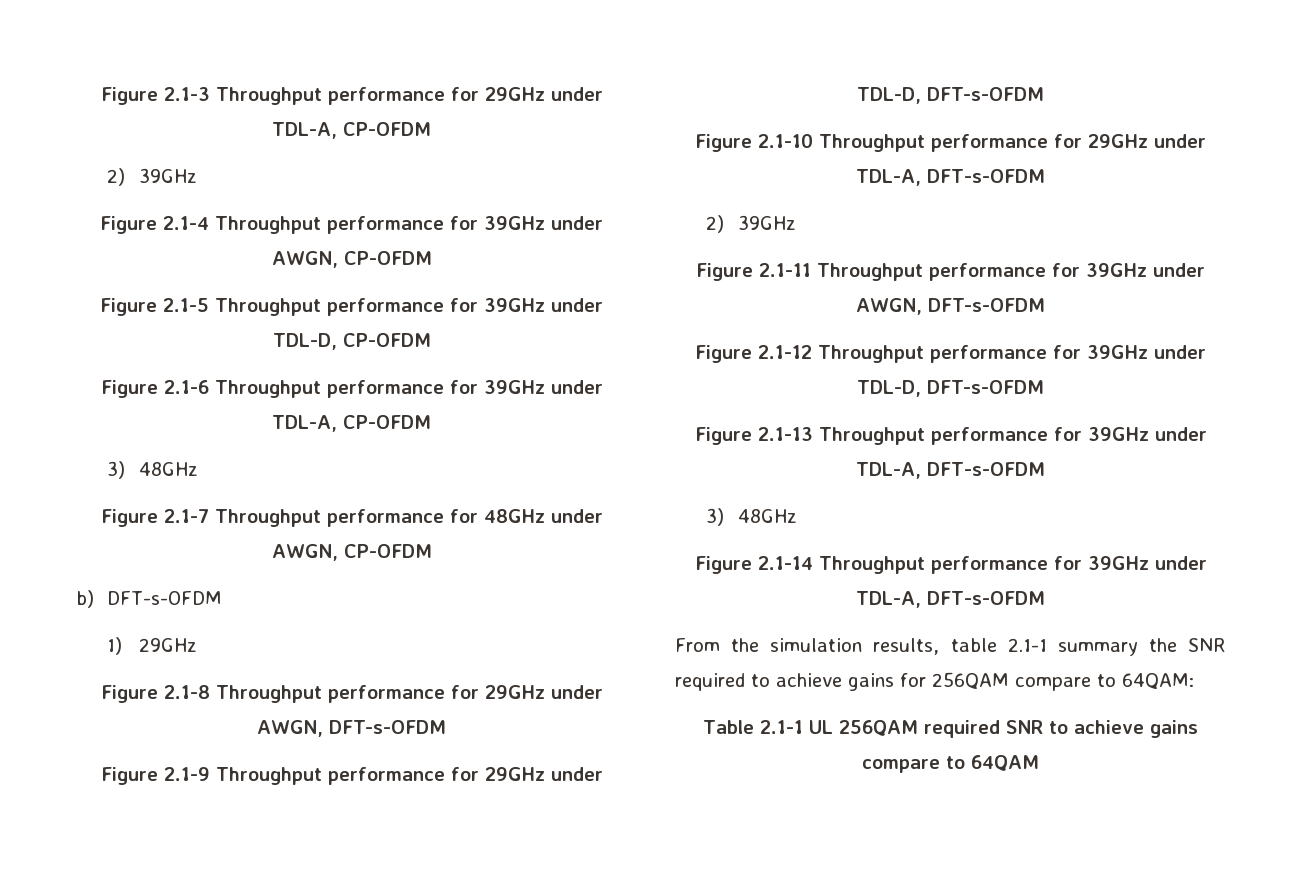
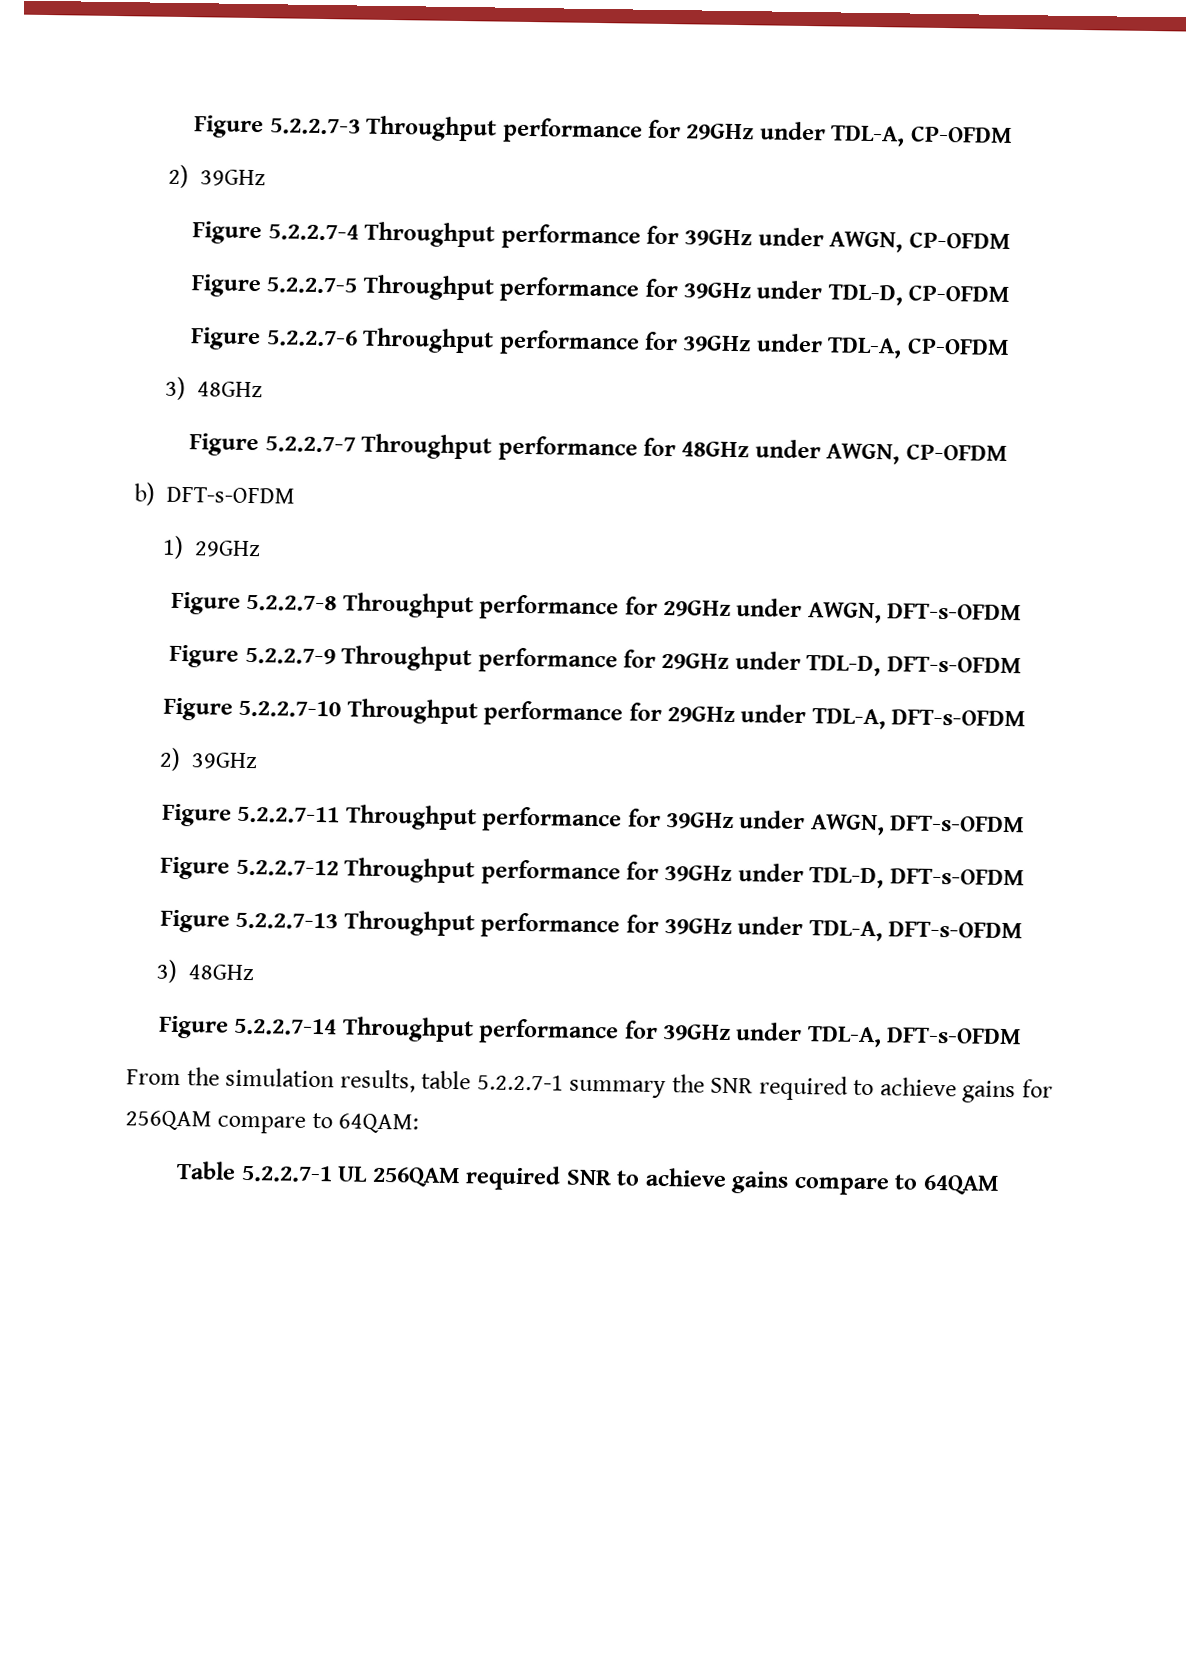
[100,87,210,105] Figure 2.1-3 -> [194,115,361,139] Figure 5.2.2.7-3
[163,216,209,230] 2.1-4 -> [267,223,359,241] 5.2.2.7-4
[163,298,209,312] 2.1-5 -> [266,277,358,294] 5.2.2.7-5
[163,380,209,394] 2.1-6 -> [265,329,358,347] 5.2.2.7-6
[163,509,209,523] 2.1-7 -> [264,436,356,453] 5.2.2.7-7
[163,685,210,699] 2.1-8 -> [246,594,338,612] 5.2.2.7-8
[163,767,210,781] 2.1-9 -> [244,647,336,665] 5.2.2.7-9
[758,134,813,148] 2.1-10 -> [238,699,342,718] 5.2.2.7-10
[759,263,811,277] 2.1-11 -> [237,805,341,824] 5.2.2.7-11
[758,345,812,359] 2.1-12 -> [235,858,339,877] 5.2.2.7-12
[757,427,813,441] 2.1-13 -> [235,911,339,930] 5.2.2.7-13
[757,556,813,570] 2.1-14 -> [234,1017,338,1036] 5.2.2.7-14
[1007,638,1047,652] 2.1-1 -> [476,1074,564,1091] 5.2.2.7-1
[759,720,803,734] 2.1-1 -> [240,1164,333,1183] 5.2.2.7-1

